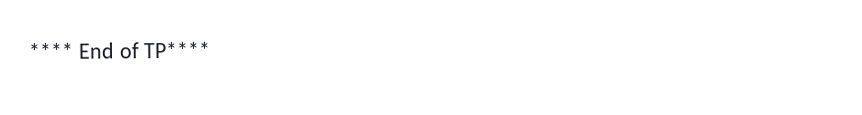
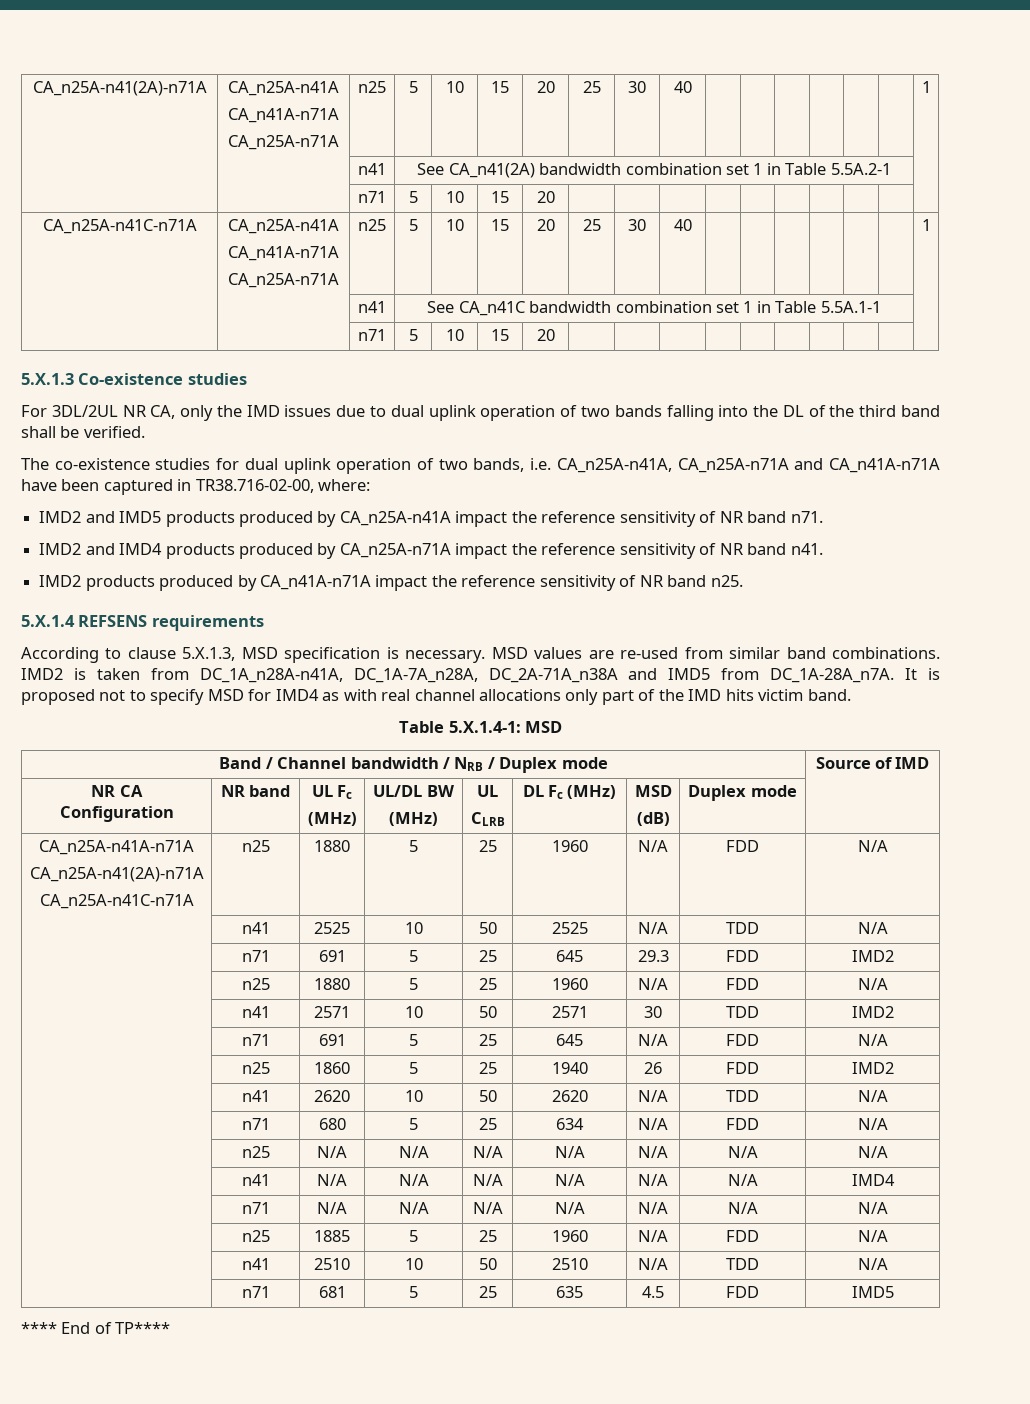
(28, 51) none -> [32,81,207,96] [228,81,339,96] [228,108,339,123] [228,135,339,150] [358,81,386,93] [408,81,418,93] [445,81,464,93] [491,81,509,93] [536,81,555,93] [582,81,601,93] [628,81,646,93] [673,81,692,93] [921,81,931,93] [358,163,386,175] [417,163,891,178] [358,191,386,203] [408,191,418,203] [445,191,464,203] [491,191,509,203] [536,191,555,203] [42,219,197,234] [228,219,339,234] [228,246,339,261] [228,273,339,288] [358,219,386,231] [408,219,418,231] [445,219,464,231] [491,219,509,231] [536,219,555,231] [582,219,601,231] [628,219,646,231] [673,219,692,231] [921,219,931,231] [358,301,386,313] [427,301,881,316] [358,329,386,341] [408,329,418,341] [445,329,464,341] [491,329,509,341] [536,329,555,341] [21,373,247,385] [21,405,940,421] [21,426,145,438] [21,458,940,474] [21,479,371,495] [39,511,823,527] [39,543,823,559] [39,575,743,591] [21,615,264,631] [21,647,941,663] [21,668,940,683] [21,689,851,705] [399,721,562,733] [219,757,608,773] [815,757,930,769] [91,785,143,797] [59,806,174,822] [220,785,291,797] [311,785,353,799] [307,812,357,826] [373,785,454,797] [389,812,438,826] [477,785,498,797] [470,812,505,826] [522,785,617,799] [634,785,672,797] [636,812,670,826] [688,785,797,801] [39,840,194,855] [29,867,204,882] [39,894,194,909] [241,840,270,852] [314,840,350,852] [409,840,418,852] [478,840,497,852] [551,840,588,852] [638,840,668,852] [726,840,759,852] [857,840,888,852] [241,922,270,934] [314,922,350,934] [404,922,423,934] [478,922,497,934] [551,922,588,934] [638,922,668,934] [726,922,759,934] [857,922,888,934] [241,950,270,962] [318,950,346,962] [409,950,418,962] [478,950,497,962] [556,950,583,962] [637,950,669,962] [726,950,759,962] [851,950,894,962] [241,978,270,990] [314,978,350,990] [409,978,418,990] [478,978,497,990] [551,978,588,990] [638,978,668,990] [726,978,759,990] [857,978,888,990] [241,1006,270,1018] [314,1006,350,1018] [404,1006,423,1018] [478,1006,497,1018] [551,1006,588,1018] [644,1006,662,1018] [726,1006,759,1018] [851,1006,894,1018] [241,1034,270,1046] [318,1034,346,1046] [409,1034,418,1046] [478,1034,497,1046] [556,1034,583,1046] [638,1034,668,1046] [726,1034,759,1046] [857,1034,888,1046] [241,1062,270,1074] [314,1062,350,1074] [409,1062,418,1074] [478,1062,497,1074] [551,1062,588,1074] [644,1062,662,1074] [726,1062,759,1074] [851,1062,894,1074] [241,1090,270,1102] [314,1090,350,1102] [404,1090,423,1102] [478,1090,497,1102] [551,1090,588,1102] [638,1090,668,1102] [726,1090,759,1102] [857,1090,888,1102] [241,1118,270,1130] [318,1118,346,1130] [409,1118,418,1130] [478,1118,497,1130] [556,1118,584,1130] [638,1118,668,1130] [726,1118,759,1130] [857,1118,888,1130] [241,1146,270,1158] [317,1146,347,1158] [398,1146,429,1158] [472,1146,503,1158] [554,1146,585,1158] [638,1146,668,1158] [727,1146,758,1158] [857,1146,888,1158] [241,1174,270,1186] [317,1174,347,1186] [398,1174,429,1186] [472,1174,503,1186] [554,1174,585,1186] [638,1174,668,1186] [727,1174,758,1186] [851,1174,895,1186] [241,1202,270,1214] [317,1202,347,1214] [398,1202,429,1214] [472,1202,503,1214] [554,1202,585,1214] [638,1202,668,1214] [727,1202,758,1214] [857,1202,888,1214] [241,1230,270,1242] [314,1230,350,1242] [409,1230,418,1242] [478,1230,497,1242] [551,1230,588,1242] [638,1230,668,1242] [726,1230,759,1242] [857,1230,888,1242] [241,1258,270,1270] [314,1258,350,1270] [404,1258,423,1270] [478,1258,497,1270] [551,1258,588,1270] [638,1258,668,1270] [726,1258,759,1270] [857,1258,888,1270] [241,1286,270,1298] [318,1286,346,1298] [409,1286,418,1298] [478,1286,497,1298] [556,1286,583,1298] [642,1286,664,1298] [726,1286,759,1298] [851,1286,894,1298] CA_n25A-n41(2A)-n71A | CA_n25A-n41A // CA_n41A-n71A // CA_n25A-n71A | n25 | 5 | 10 | 15 | 20 | 25 | 30 | 40 | | | | | | | 1 // | | n41 | See CA_n41(2A) bandwidth combination set 1 in Table 5.5A.2-1 | // | | n71 | 5 | 10 | 15 | 20 | | | | | | | | | | // CA_n25A-n41C-n71A | CA_n25A-n41A // CA_n41A-n71A // CA_n25A-n71A | n25 | 5 | 10 | 15 | 20 | 25 | 30 | 40 | | | | | | | 1 // | | n41 | See CA_n41C bandwidth combination set 1 in Table 5.5A.1-1 | // | | n71 | 5 | 10 | 15 | 20 | | | | | | | | | | // 5.X.1.3 Co-existence studies // For 3DL/2UL NR CA, only the IMD issues due to dual uplink operation of two bands falling into the DL of the third band shall be verified. // The co-existence studies for dual uplink operation of two bands, i.e. CA_n25A-n41A, CA_n25A-n71A and CA_n41A-n71A have been captured in TR38.716-02-00, where: // IMD2 and IMD5 products produced by CA_n25A-n41A impact the reference sensitivity of NR band n71. // IMD2 and IMD4 products produced by CA_n25A-n71A impact the reference sensitivity of NR band n41. // IMD2 products produced by CA_n41A-n71A impact the reference sensitivity of NR band n25. // 5.X.1.4 REFSENS requirements // According to clause 5.X.1.3, MSD specification is necessary. MSD values are re-used from similar band combinations. IMD2 is taken from DC_1A_n28A-n41A, DC_1A-7A_n28A, DC_2A-71A_n38A and IMD5 from DC_1A-28A_n7A. It is proposed not to specify MSD for IMD4 as with real channel allocations only part of the IMD hits victim band. // Table 5.X.1.4-1: MSD // Band / Channel bandwidth / NRB / Duplex mode | Source of IMD // NR CA // Configuration | NR band | UL Fc // (MHz) | UL/DL BW // (MHz) | UL // CLRB | DL Fc (MHz) | MSD // (dB) | Duplex mode | // CA_n25A-n41A-n71A // CA_n25A-n41(2A)-n71A // CA_n25A-n41C-n71A | n25 | 1880 | 5 | 25 | 1960 | N/A | FDD | N/A // | n41 | 2525 | 10 | 50 | 2525 | N/A | TDD | N/A // | n71 | 691 | 5 | 25 | 645 | 29.3 | FDD | IMD2 // | n25 | 1880 | 5 | 25 | 1960 | N/A | FDD | N/A // | n41 | 2571 | 10 | 50 | 2571 | 30 | TDD | IMD2 // | n71 | 691 | 5 | 25 | 645 | N/A | FDD | N/A // | n25 | 1860 | 5 | 25 | 1940 | 26 | FDD | IMD2 // | n41 | 2620 | 10 | 50 | 2620 | N/A | TDD | N/A // | n71 | 680 | 5 | 25 | 634 | N/A | FDD | N/A // | n25 | N/A | N/A | N/A | N/A | N/A | N/A | N/A // | n41 | N/A | N/A | N/A | N/A | N/A | N/A | IMD4 // | n71 | N/A | N/A | N/A | N/A | N/A | N/A | N/A // | n25 | 1885 | 5 | 25 | 1960 | N/A | FDD | N/A // | n41 | 2510 | 10 | 50 | 2510 | N/A | TDD | N/A // | n71 | 681 | 5 | 25 | 635 | 4.5 | FDD | IMD5 //

